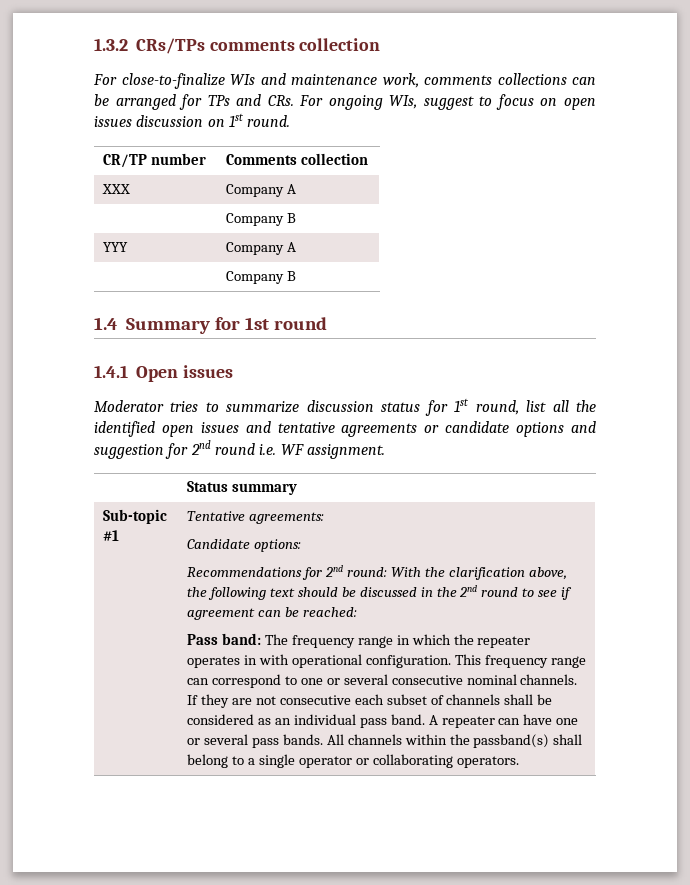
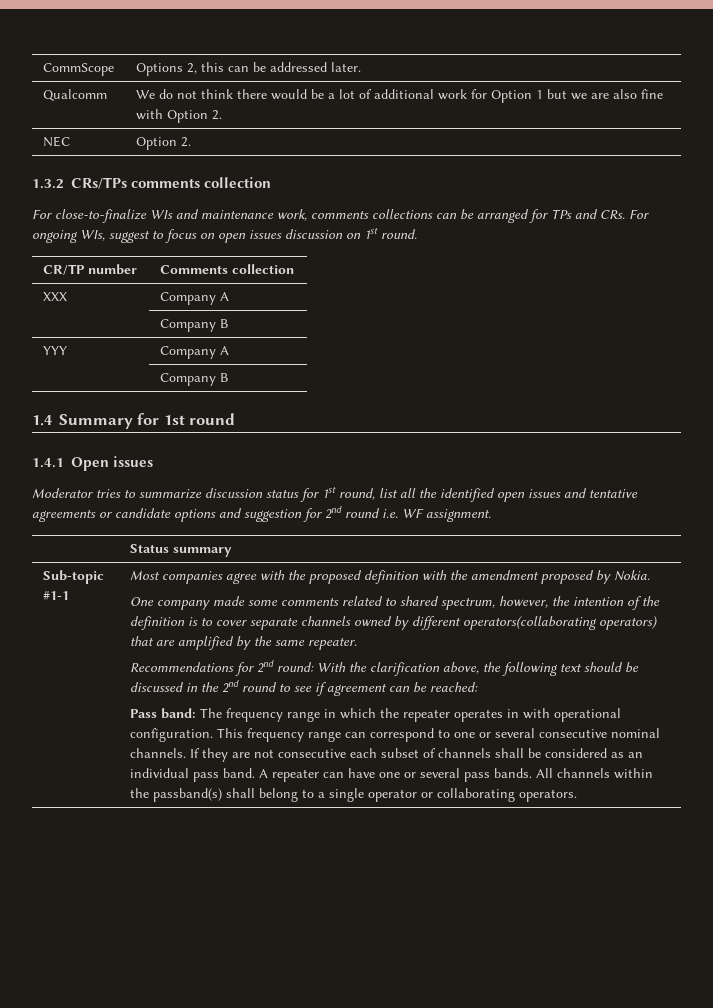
(94, 44) none -> [42,63,114,76] [135,62,361,76] [42,89,107,101] [135,89,663,103] [135,109,222,123] [42,136,70,147] [135,137,191,150] CommScope | Options 2, this can be addressed later. // Qualcomm | We do not think there would be a lot of additional work for Option 1 but we are also fine with Option 2. // NEC | Option 2. //
[103,530,120,541] [187,511,325,524] [187,539,302,552] #1 | Tentative agreements: // Candidate options: -> [42,591,69,600] [129,570,650,584] [129,596,660,610] [129,616,658,630] [129,636,357,650] #1-1 | Most companies agree with the proposed definition with the amendment proposed by Nokia. // One company made some comments related to shared spectrum, however, the intention of the definition is to cover separate channels owned by different operators(collaborating operators) that are amplified by the same repeater.

